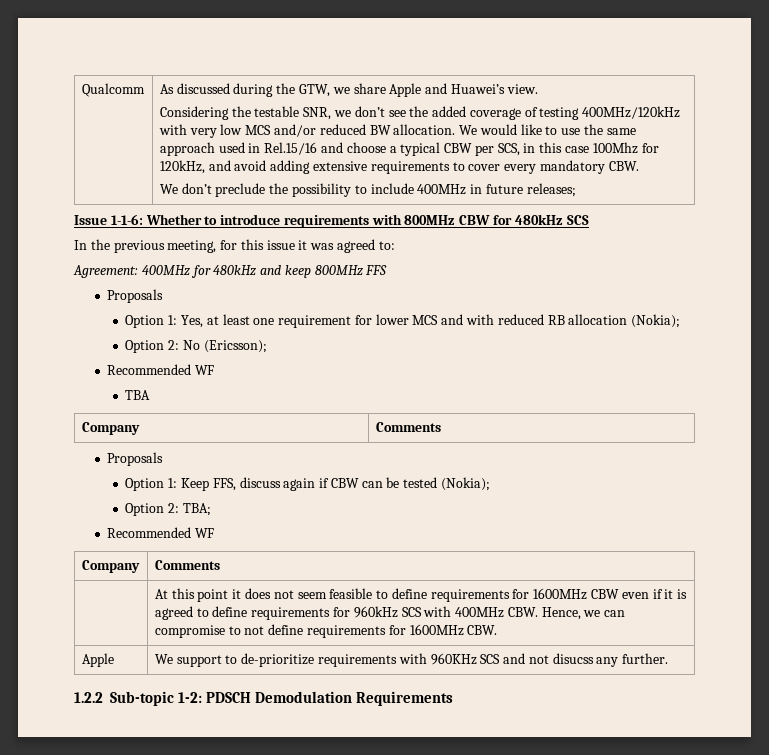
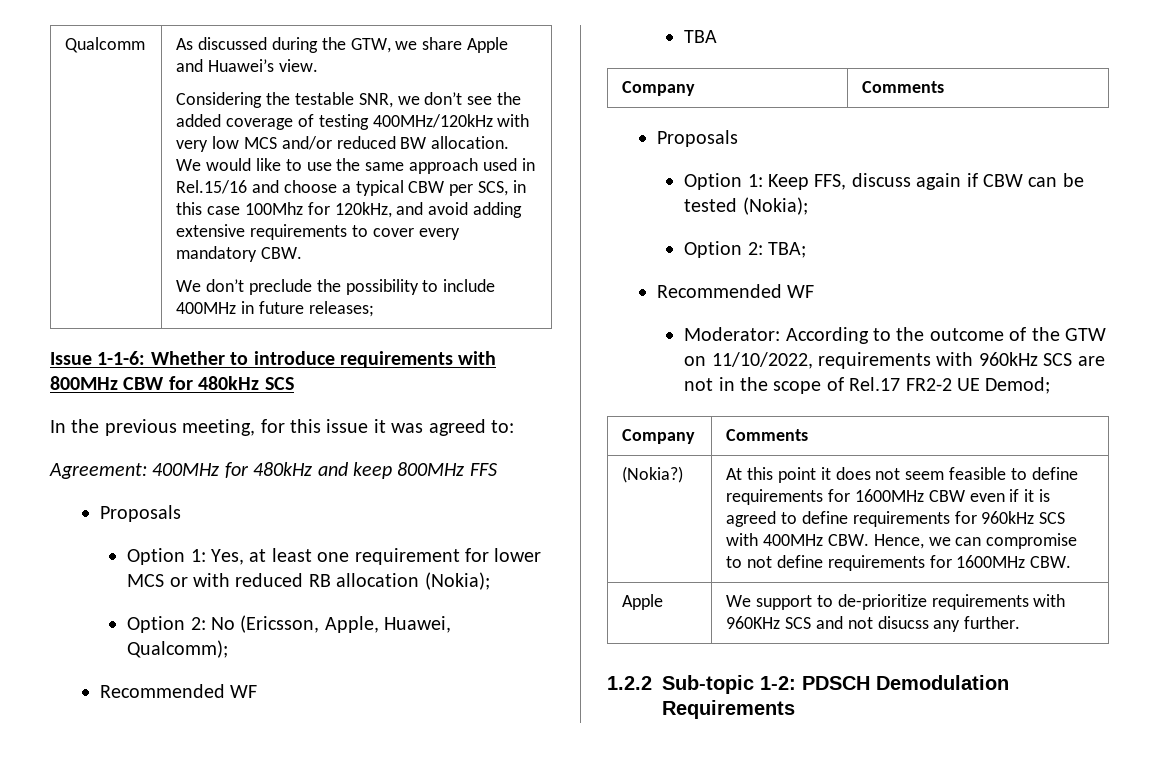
[441,314,464,325] and -> [169,577,188,587] or
[203,340,267,353] (Ericsson); -> [240,615,452,633] [127,640,229,658] (Ericsson, Apple, Huawei, Qualcomm);
[81,560,140,573] [154,560,220,570] // Company | Comments // -> [684,327,1106,344] [684,352,1105,369] [684,377,1051,394] [622,429,696,444] [726,429,809,441] [622,466,684,483] // Moderator: According to the outcome of the GTW on 11/10/2022, requirements with 960kHz SCS are not in the scope of Rel.17 FR2-2 UE Demod; // Company | Comments // (Nokia?)

